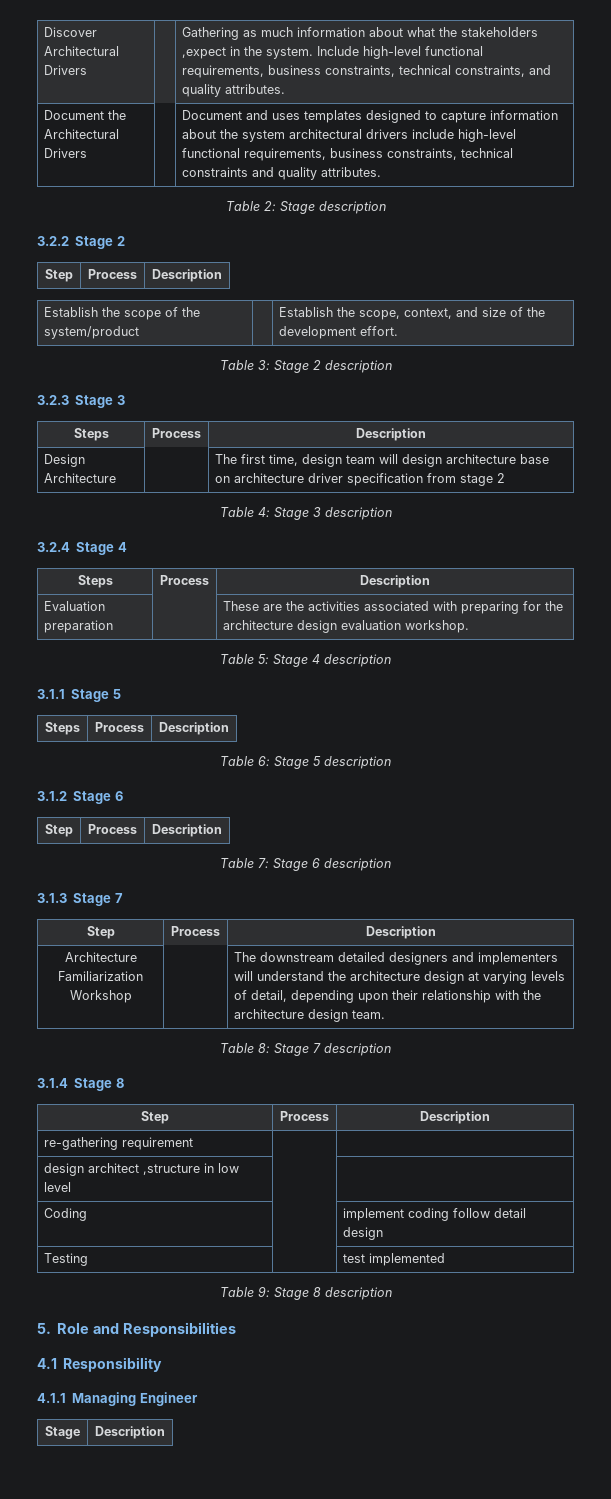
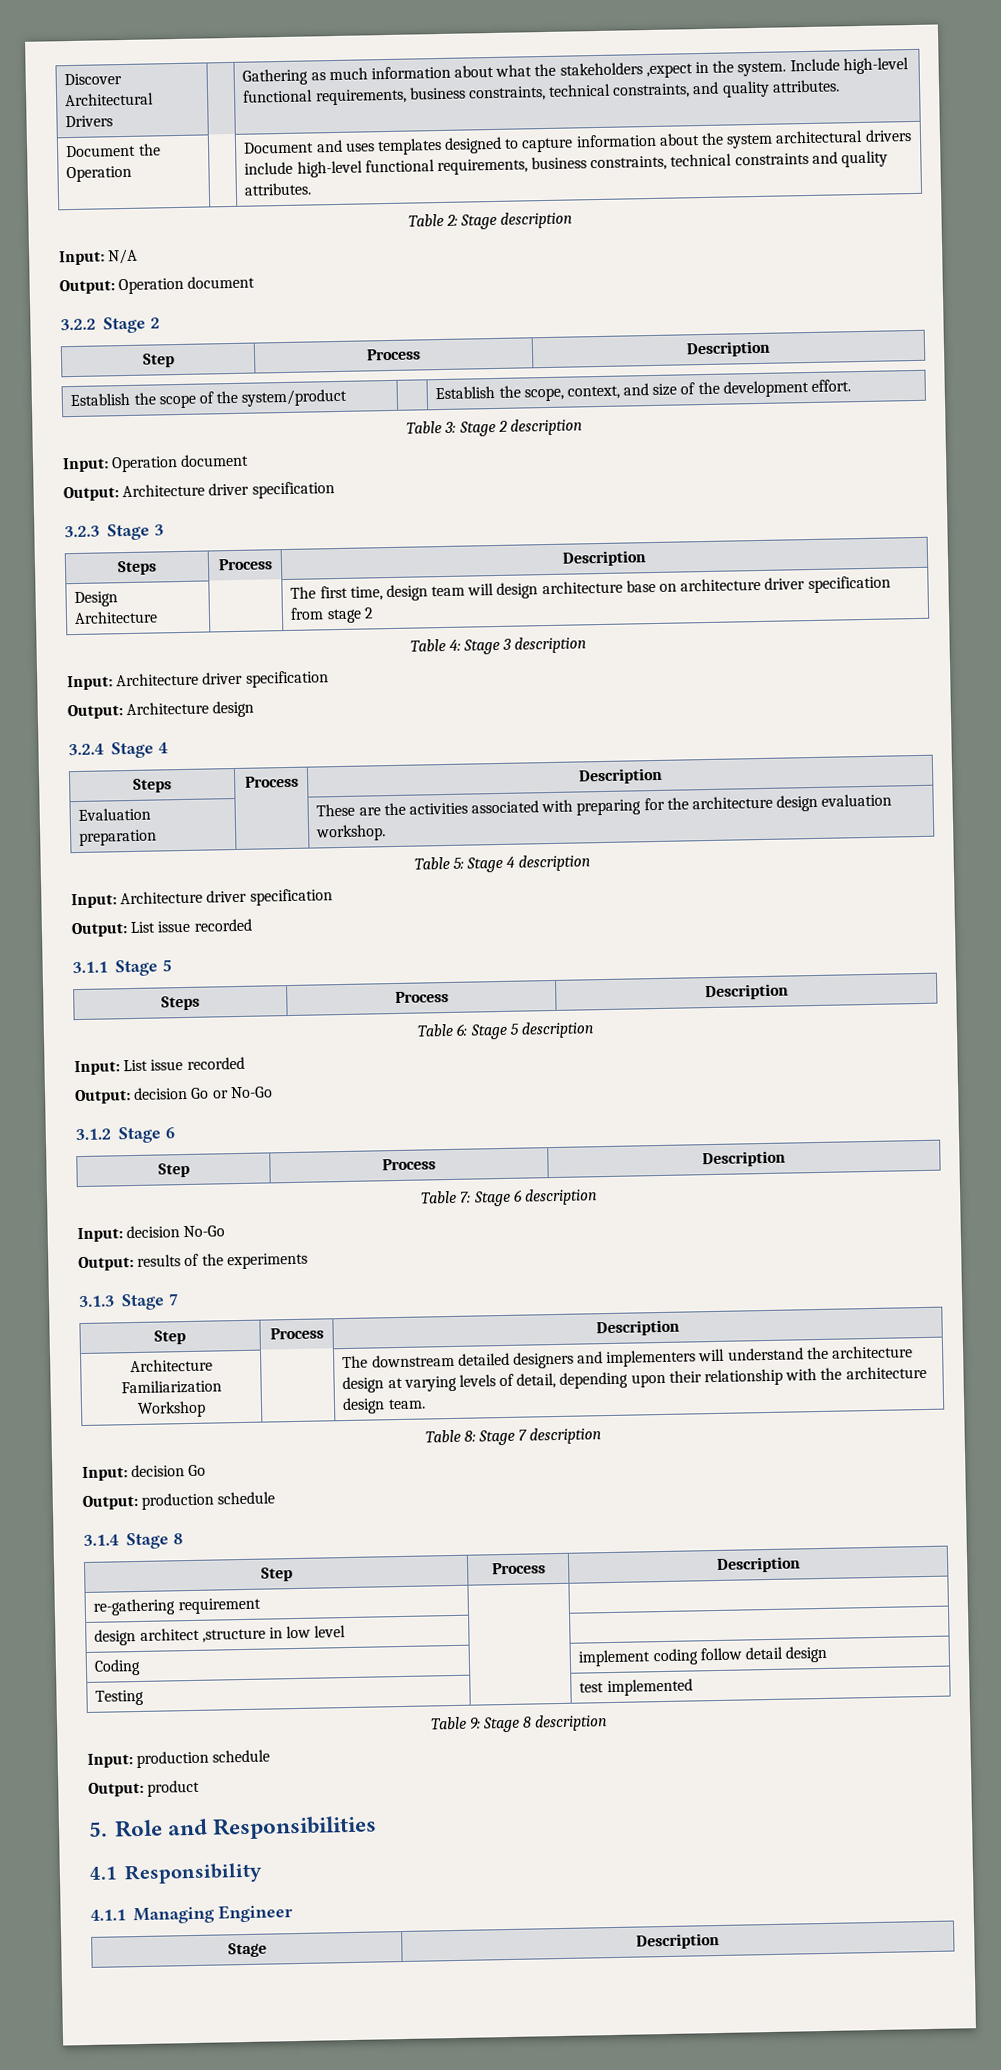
[44,129,120,139] [44,148,88,158] Architectural Drivers -> [66,165,133,183] Operation
(386, 207) none -> [59,248,139,266] [59,275,256,295] // Input: N/A // Output: Operation document
(392, 366) none -> [62,453,250,473] [63,481,335,502] // Input: Operation document // Output: Architecture driver specification
(392, 513) none -> [67,670,329,691] [67,700,255,720] // Input: Architecture driver specification // Output: Architecture design
(391, 660) none -> [71,888,333,909] [71,918,252,938] // Input: Architecture driver specification // Output: List issue recorded
(391, 762) none -> [74,1056,245,1076] [74,1086,273,1105] // Input: List issue recorded // Output: decision Go or No-Go
(391, 864) none -> [77,1225,226,1243] [78,1252,308,1272] // Input: decision No-Go // Output: results of the experiments
(391, 1049) none -> [82,1464,207,1482] [82,1491,276,1511] // Input: decision Go // Output: production schedule
(392, 1293) none -> [87,1749,271,1769] [88,1779,201,1797] // Input: production schedule // Output: product

